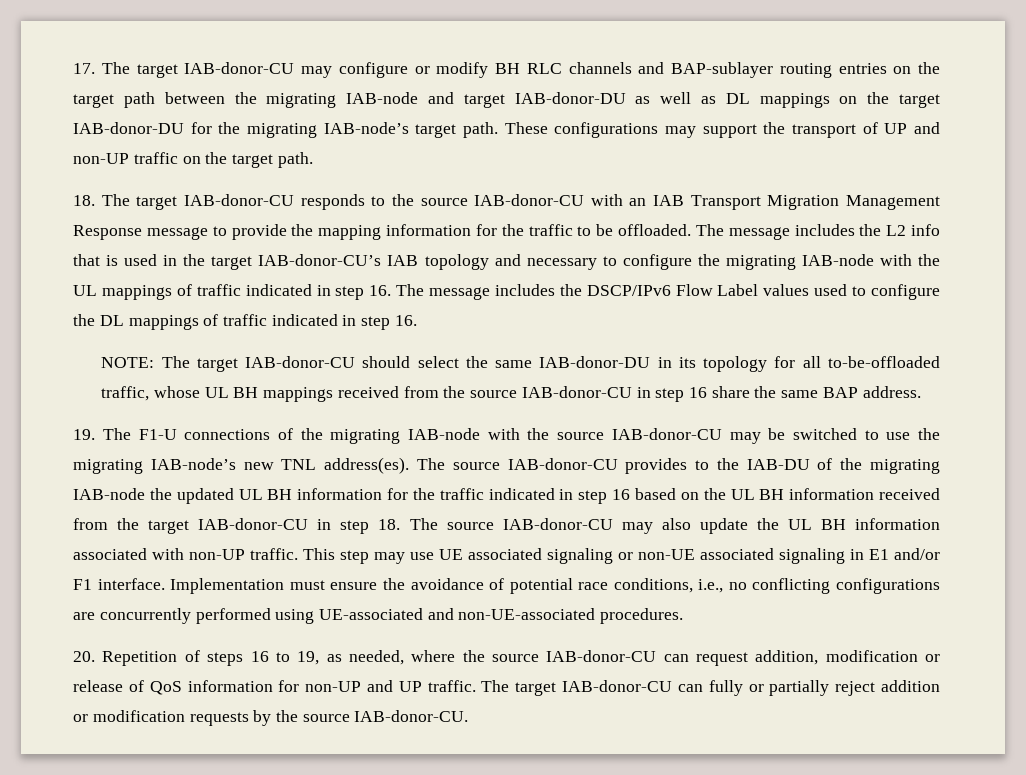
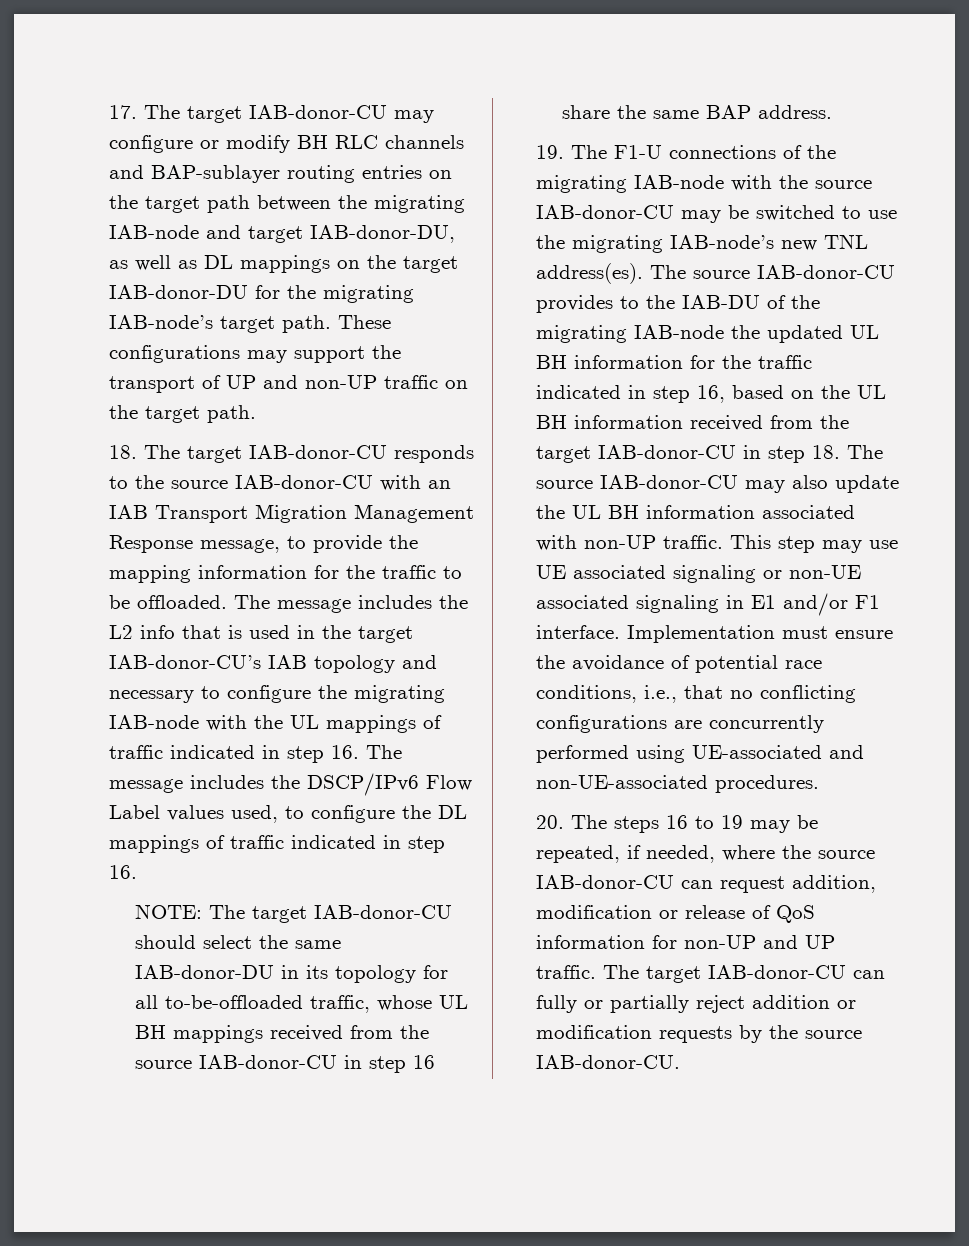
[514,92,626,104] IAB-donor-DU -> [309,225,455,243] IAB-donor-DU,
[146,227,208,240] message -> [199,539,280,553] message,
[814,284,848,296] used -> [230,805,278,823] used,
[612,489,631,500] 16 -> [696,385,725,403] 16,
(724, 586) none -> [683,685,723,699] that
[102,650,200,666] Repetition of -> [570,815,607,829] The
[297,651,342,665] 19, as -> [720,815,818,833] [535,845,641,863] 19 may be repeated, if

